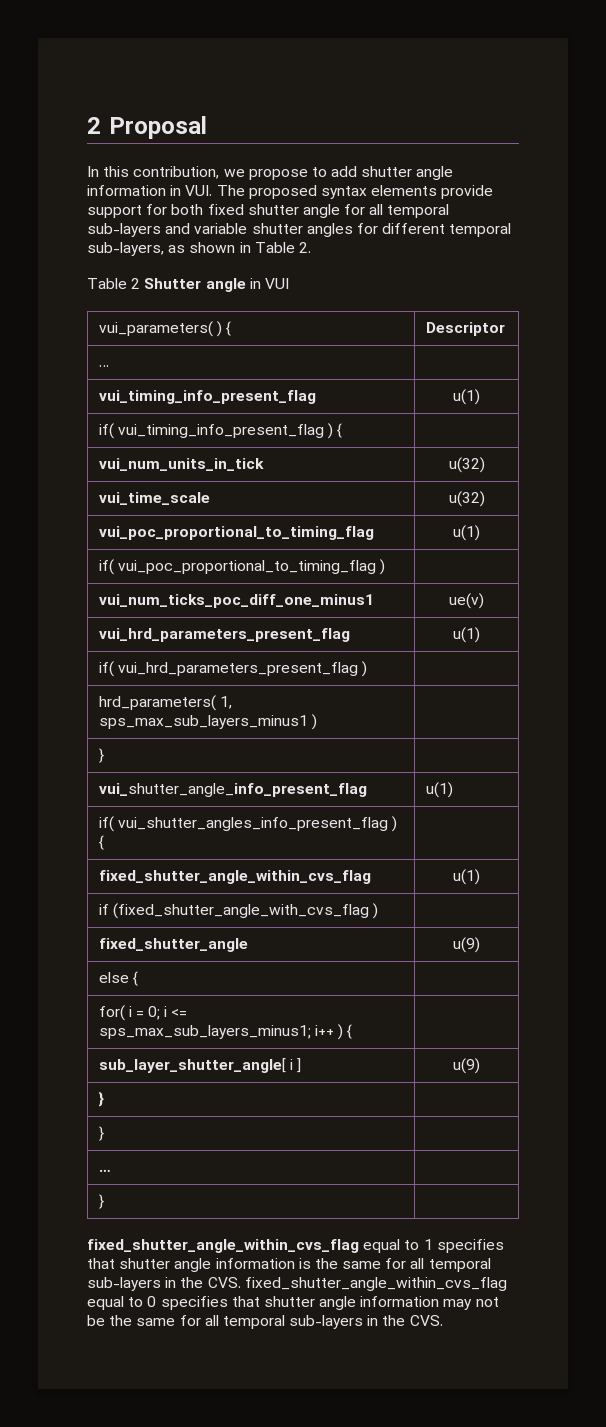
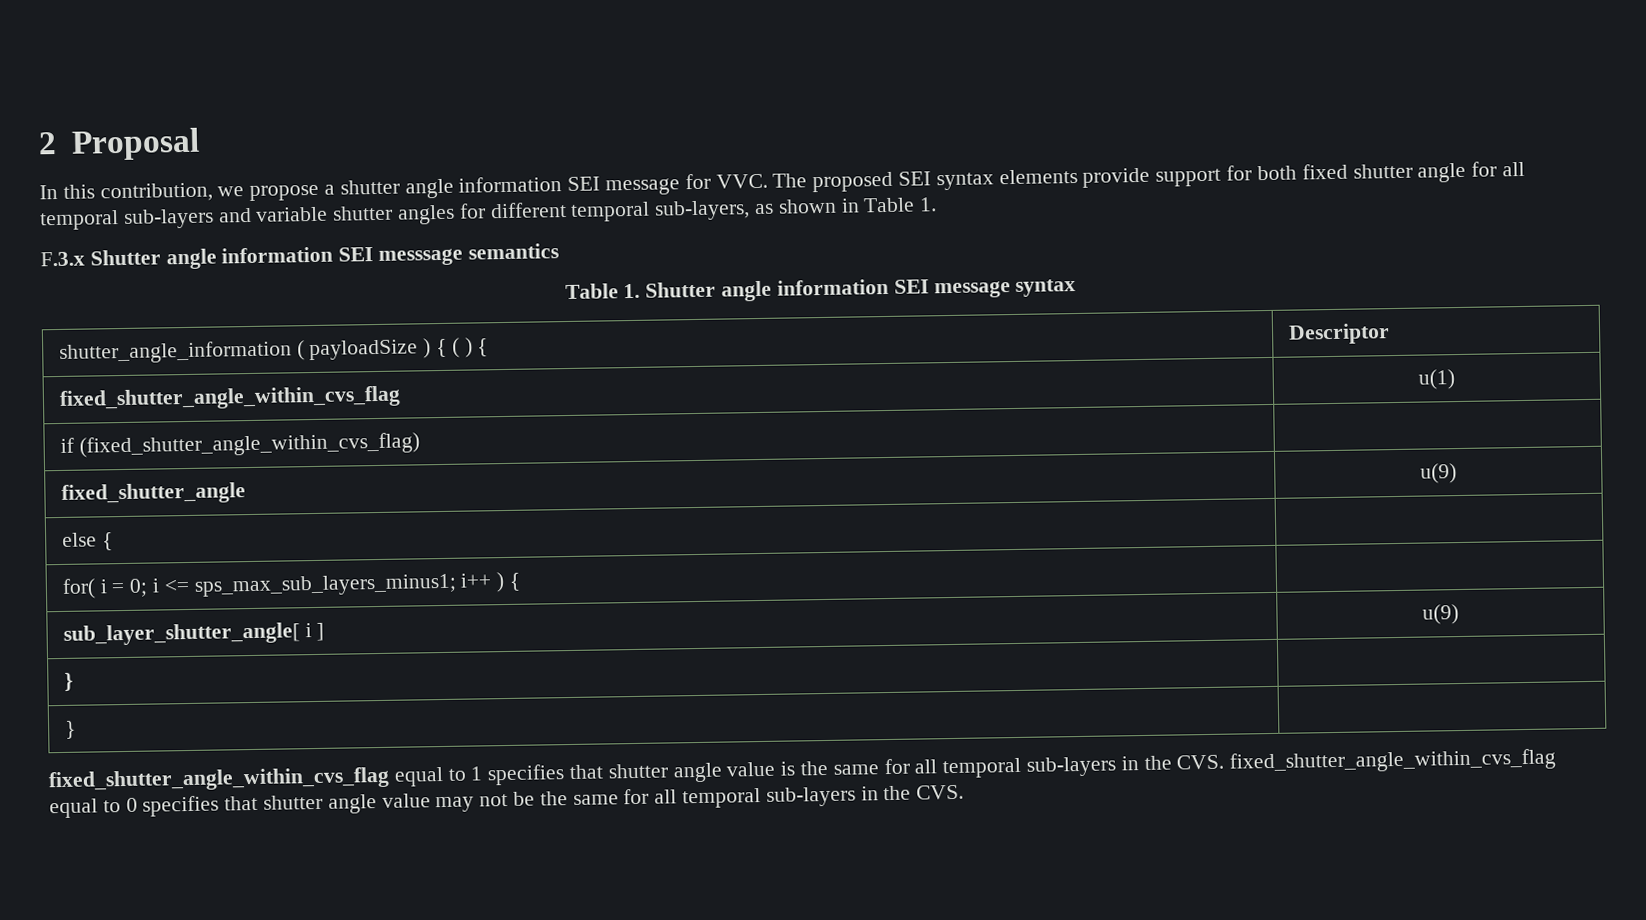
[311,166,454,180] [87,185,213,196] to add shutter angle information in VUI. -> [324,173,768,199] a shutter angle information SEI message for VVC.
(317, 192) none -> [898,171,932,186] SEI
[298,242,311,253] [87,278,289,292] [98,321,231,337] [425,322,505,336] [98,365,109,367] [98,390,316,404] [453,389,480,405] [98,423,343,439] [98,458,264,471] [448,457,485,473] [98,492,210,505] [448,491,485,507] [98,526,374,540] [453,525,480,541] [98,559,385,575] [98,594,374,608] [449,593,484,609] [98,628,350,642] [453,627,480,643] [98,661,367,677] [98,695,232,711] [98,714,317,730] [98,748,104,763] [98,783,367,797] [425,782,453,798] [98,816,397,832] [98,835,104,850] 2. // Table 2 Shutter angle in VUI // vui_parameters( ) { | Descriptor // … | // vui_timing_info_present_flag | u(1) // if( vui_timing_info_present_flag ) { | // vui_num_units_in_tick | u(32) // vui_time_scale | u(32) // vui_poc_proportional_to_timing_flag | u(1) // if( vui_poc_proportional_to_timing_flag ) | // vui_num_ticks_poc_diff_one_minus1 | ue(v) // vui_hrd_parameters_present_flag | u(1) // if( vui_hrd_parameters_present_flag ) | // hrd_parameters( 1, sps_max_sub_layers_minus1 ) | // } | // vui_shutter_angle_info_present_flag | u(1) // if( vui_shutter_angles_info_present_flag ) { | -> [919,197,938,212] [40,243,559,270] [564,278,1077,302] [58,337,489,364] [1287,323,1390,345] 1. // F.3.x Shutter angle information SEI messsage semantics // Table 1. Shutter angle information SEI message syntax // shutter_angle_information ( payloadSize ) { ( ) { | Descriptor
[112,903,378,919] (fixed_shutter_angle_with_cvs_flag ) -> [78,432,420,458] (fixed_shutter_angle_within_cvs_flag)
[98,1169,111,1172] [98,1194,104,1209] // … | // } | -> (76, 729) none
[215,1258,295,1269] information -> [726,761,776,777] value
[360,1296,440,1307] information -> [381,793,431,808] value

